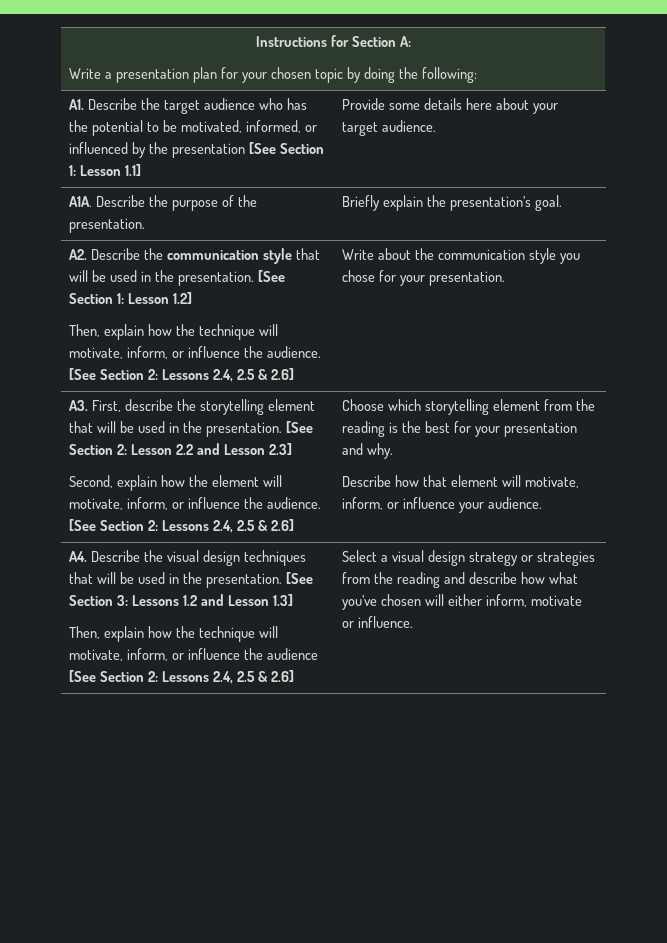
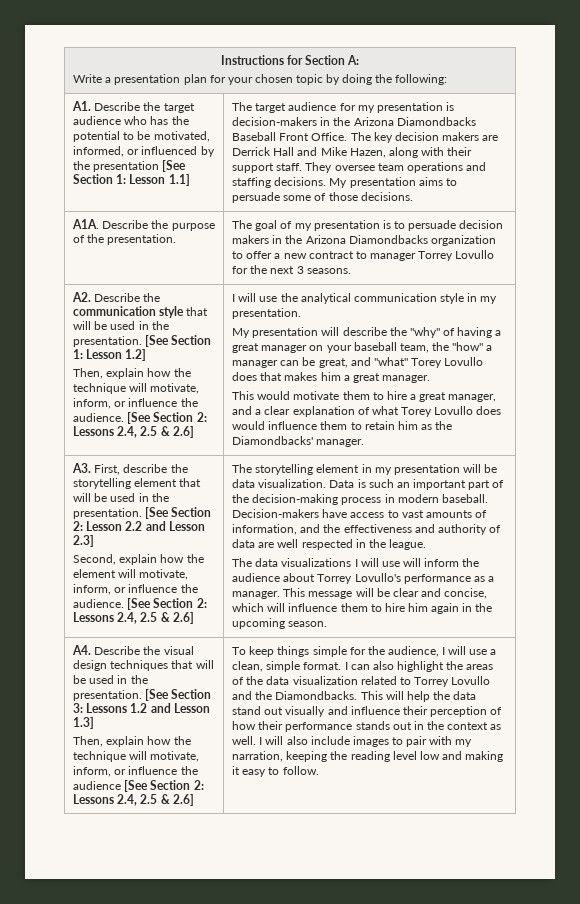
[342,98,559,114] [342,120,437,136] Provide some details here about your target audience. -> [232,102,454,113] [232,117,476,126] [232,132,498,143] [232,147,472,158] [232,162,486,173] [232,177,457,188] [232,192,413,203] The target audience for my presentation is decision-makers in the Arizona Diamondbacks Baseball Front Office. The key decision makers are Derrick Hall and Mike Hazen, along with their support staff. They oversee team operations and staffing decisions. My presentation aims to persuade some of those decisions.
[342,195,563,211] Briefly explain the presentation’s goal. -> [232,220,504,231] [232,235,496,246] [232,250,495,261] [232,265,351,274] The goal of my presentation is to persuade decision makers in the Arizona Diamondbacks organization to offer a new contract to manager Torrey Lovullo for the next 3 seasons.
[342,248,581,264] [342,270,506,286] Write about the communication style you chose for your presentation. -> [232,293,498,304] [232,308,302,319] [232,327,502,338] [232,342,493,353] [232,357,483,368] [232,372,430,383] [232,391,497,402] [232,406,502,417] [232,421,452,430] [232,436,365,447] I will use the analytical communication style in my presentation. // My presentation will describe the "why" of having a great manager on your baseball team, the "how" a manager can be great, and "what" Torey Lovullo does that makes him a great manager. // This would motivate them to hire a great manager, and a clear explanation of what Torey Lovullo does would influence them to retain him as the Diamondbacks' manager.
[342,399,596,415] [342,421,577,437] [342,443,394,459] [342,475,580,488] [342,497,543,513] Choose which storytelling element from the reading is the best for your presentation and why. // Describe how that element will motivate, inform, or influence your audience. -> [232,464,497,475] [232,479,505,490] [232,494,488,505] [232,509,487,518] [232,524,501,535] [232,539,426,550] [232,558,480,567] [232,573,494,584] [232,588,487,599] [232,603,493,614] [232,618,328,629] The storytelling element in my presentation will be data visualization. Data is such an important part of the decision-making process in modern baseball. Decision-makers have access to vast amounts of information, and the effectiveness and authority of data are well respected in the league. // The data visualizations I will use will inform the audience about Torrey Lovullo's performance as a manager. This message will be clear and concise, which will influence them to hire him again in the upcoming season.
[342,550,595,566] [342,572,578,588] [342,594,583,610] [342,616,414,628] Select a visual design strategy or strategies from the reading and describe how what you’ve chosen will either inform, motivate or influence. -> [232,646,497,657] [232,661,494,672] [232,676,490,687] [232,691,476,702] [232,706,502,717] [232,721,502,732] [232,736,473,747] [232,751,503,762] [232,766,319,777] To keep things simple for the audience, I will use a clean, simple format. I can also highlight the areas of the data visualization related to Torrey Lovullo and the Diamondbacks. This will help the data stand out visually and influence their perception of how their performance stands out in the context as well. I will also include images to pair with my narration, keeping the reading level low and making it easy to follow.

